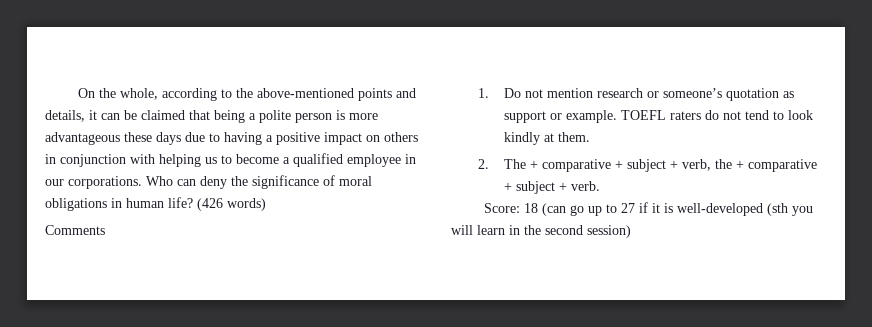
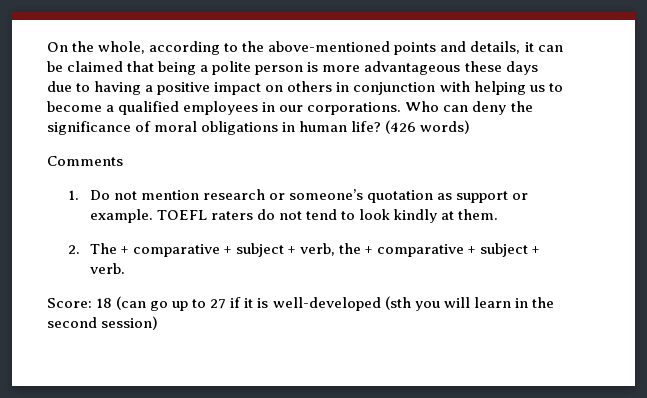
[347,154,401,167] employee -> [183,101,259,115] employees

